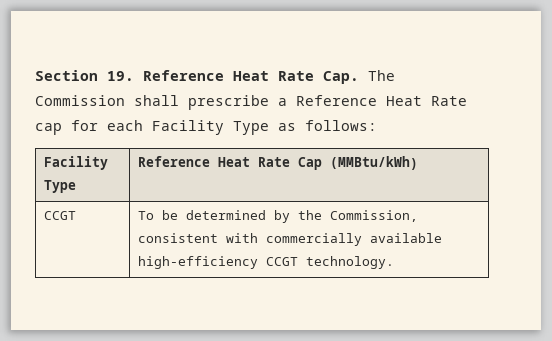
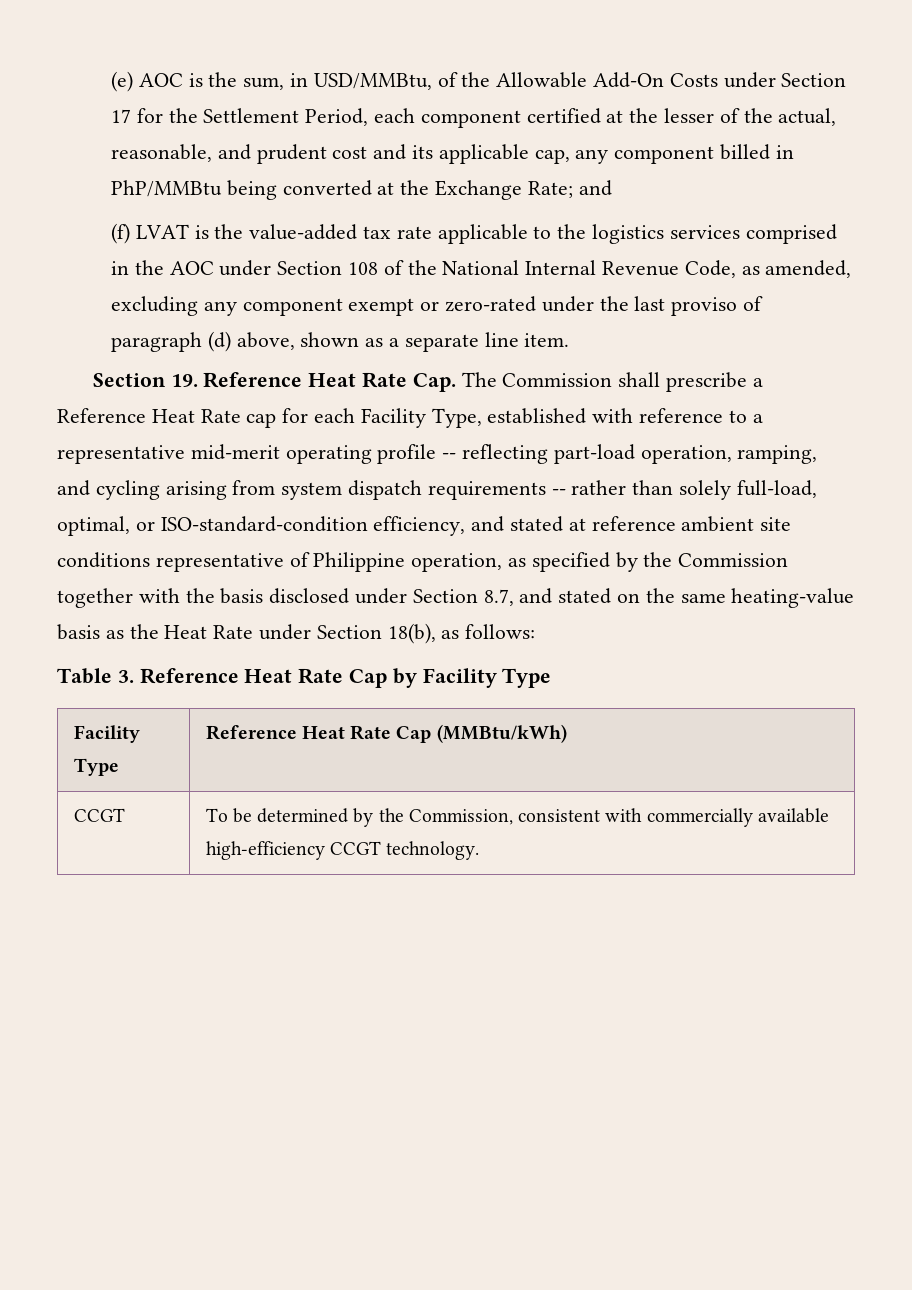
(35, 75) none -> [110,71,847,92] [110,108,837,128] [110,144,794,164] [110,180,612,200] [110,223,837,244] [110,260,852,278] [110,296,763,316] [110,331,570,352] (e) AOC is the sum, in USD/MMBtu, of the Allowable Add-On Costs under Section 17 for the Settlement Period, each component certified at the lesser of the actual, reasonable, and prudent cost and its applicable cap, any component billed in PhP/MMBtu being converted at the Exchange Rate; and // (f) LVAT is the value-added tax rate applicable to the logistics services comprised in the AOC under Section 108 of the National Internal Revenue Code, as amended, excluding any component exempt or zero-rated under the last proviso of paragraph (d) above, shown as a separate line item. //
[233,120,377,135] Type as follows: -> [431,408,763,428] [57,444,818,464] [57,480,817,500] [57,516,792,536] [57,552,789,572] [57,588,855,608] [57,623,536,644] [57,668,552,688] Type, established with reference to a representative mid-merit operating profile -- reflecting part-load operation, ramping, and cycling arising from system dispatch requirements -- rather than solely full-load, optimal, or ISO-standard-condition efficiency, and stated at reference ambient site conditions representative of Philippine operation, as specified by the Commission together with the basis disclosed under Section 8.7, and stated on the same heating-value basis as the Heat Rate under Section 18(b), as follows: // Table 3. Reference Heat Rate Cap by Facility Type

